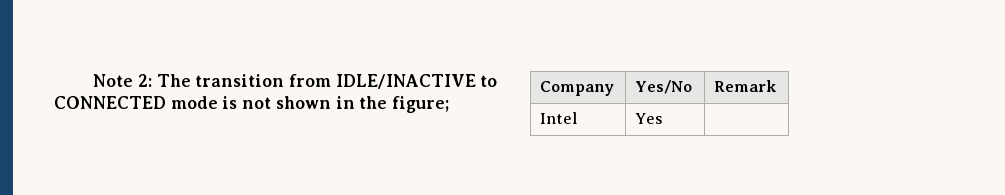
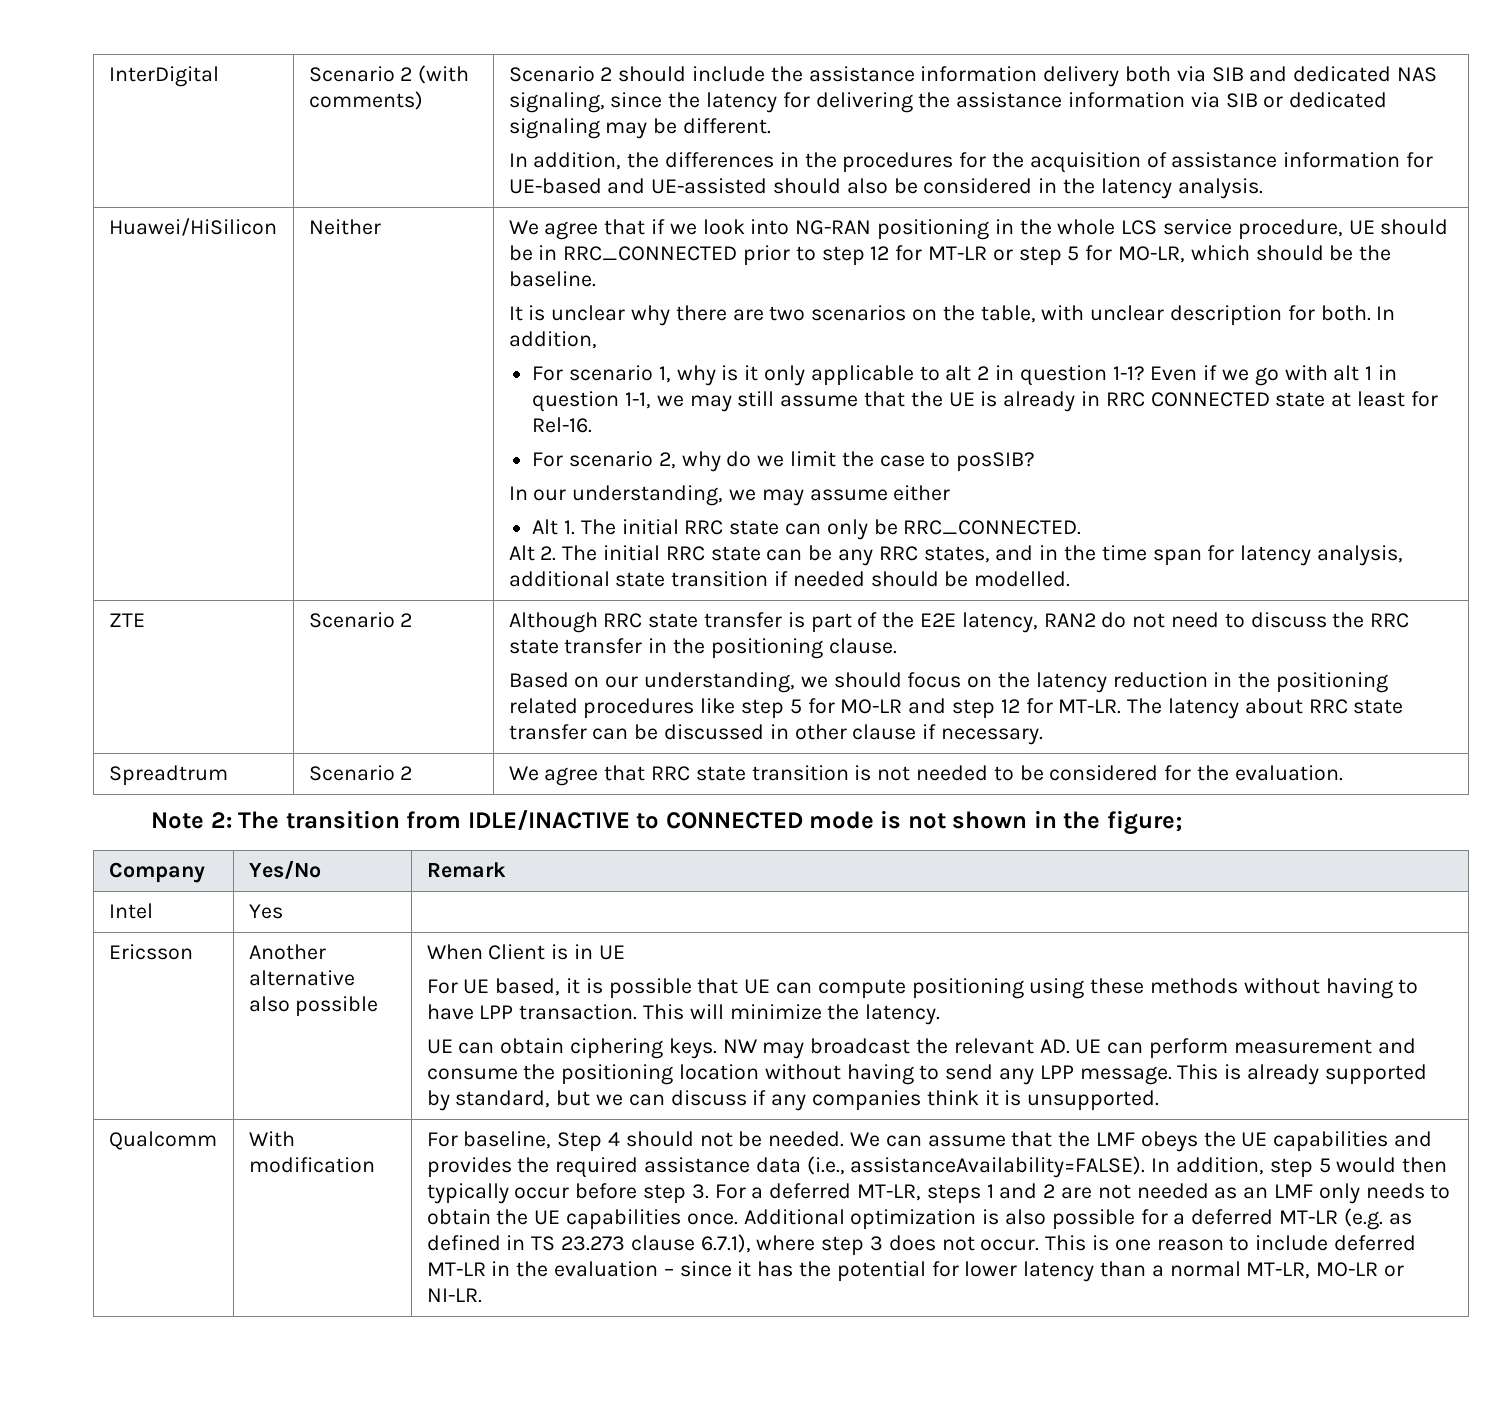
(93, 80) none -> [108,66,219,87] [308,65,470,84] [308,91,423,110] [508,66,1438,87] [508,92,1388,113] [508,118,771,139] [508,152,1434,173] [508,178,1263,199] [108,218,277,236] [308,219,381,235] [508,219,1449,240] [508,245,1392,266] [508,271,596,287] [508,305,1396,326] [508,331,597,349] [532,365,1398,386] [532,391,1438,412] [532,417,593,433] [532,451,1036,472] [508,485,951,506] [532,519,1082,540] [508,545,1404,566] [508,571,1071,587] [108,613,145,627] [308,612,413,628] [508,612,1410,633] [508,638,897,659] [508,672,1389,693] [508,698,1404,719] [508,724,1043,745] [108,765,228,786] [308,765,413,781] [508,765,1343,786] InterDigital | Scenario 2 (with comments) | Scenario 2 should include the assistance information delivery both via SIB and dedicated NAS signaling, since the latency for delivering the assistance information via SIB or dedicated signaling may be different. // In addition, the differences in the procedures for the acquisition of assistance information for UE-based and UE-assisted should also be considered in the latency analysis. // Huawei/HiSilicon | Neither | We agree that if we look into NG-RAN positioning in the whole LCS service procedure, UE should be in RRC_CONNECTED prior to step 12 for MT-LR or step 5 for MO-LR, which should be the baseline. // It is unclear why there are two scenarios on the table, with unclear description for both. In addition, // For scenario 1, why is it only applicable to alt 2 in question 1-1? Even if we go with alt 1 in question 1-1, we may still assume that the UE is already in RRC CONNECTED state at least for Rel-16. // For scenario 2, why do we limit the case to posSIB? // In our understanding, we may assume either // Alt 1. The initial RRC state can only be RRC_CONNECTED. // Alt 2. The initial RRC state can be any RRC states, and in the time span for latency analysis, additional state transition if needed should be modelled. // ZTE | Scenario 2 | Although RRC state transfer is part of the E2E latency, RAN2 do not need to discuss the RRC state transfer in the positioning clause. // Based on our understanding, we should focus on the latency reduction in the positioning related procedures like step 5 for MO-LR and step 12 for MT-LR. The latency about RRC state transfer can be discussed in other clause if necessary. // Spreadtrum | Scenario 2 | We agree that RRC state transition is not needed to be considered for the evaluation. //
(663, 118) none -> [108,944,193,960] [248,944,326,960] [248,970,355,986] [248,996,379,1017] [426,944,625,960] [426,978,1419,999] [426,1004,941,1025] [426,1038,1416,1059] [426,1064,1427,1085] [426,1090,1160,1111] [108,1131,217,1150] [248,1131,295,1147] [248,1157,375,1173] [426,1131,1433,1152] [426,1156,1448,1178] [426,1183,1451,1204] [426,1208,1412,1230] [426,1234,1417,1256] [426,1261,1405,1282] [426,1288,482,1303] // Ericsson | Another alternative also possible | When Client is in UE // For UE based, it is possible that UE can compute positioning using these methods without having to have LPP transaction. This will minimize the latency. // UE can obtain ciphering keys. NW may broadcast the relevant AD. UE can perform measurement and consume the positioning location without having to send any LPP message. This is already supported by standard, but we can discuss if any companies think it is unsupported. // Qualcomm | With modification | For baseline, Step 4 should not be needed. We can assume that the LMF obeys the UE capabilities and provides the required assistance data (i.e., assistanceAvailability=FALSE). In addition, step 5 would then typically occur before step 3. For a deferred MT-LR, steps 1 and 2 are not needed as an LMF only needs to obtain the UE capabilities once. Additional optimization is also possible for a deferred MT-LR (e.g. as defined in TS 23.273 clause 6.7.1), where step 3 does not occur. This is one reason to include deferred MT-LR in the evaluation – since it has the potential for lower latency than a normal MT-LR, MO-LR or NI-LR.

